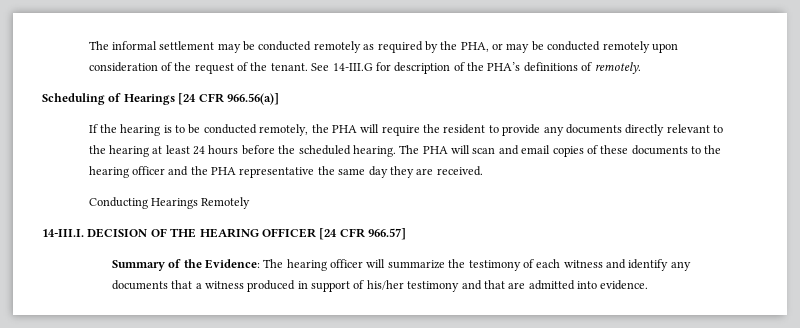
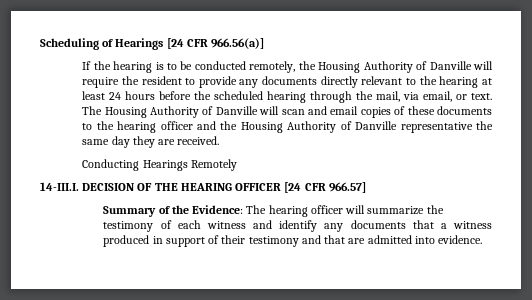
[88,41,678,53] [88,62,641,74] The informal settlement may be conducted remotely as required by the PHA, or may be conducted remotely upon consideration of the request of the tenant. See 14-III.G for description of the PHA’s definitions of remotely. // -> (40, 44) none
[331,125,357,133] PHA -> [318,61,472,73] Housing Authority of Danville
[352,145,448,157] hearing. The PHA -> [267,91,492,103] [82,106,258,118] hearing through the mail, via email, or text. The Housing Authority of Danville
[211,167,237,175] PHA -> [240,121,398,133] Housing Authority of Danville
[366,280,404,290] his/her -> [221,235,246,244] their

